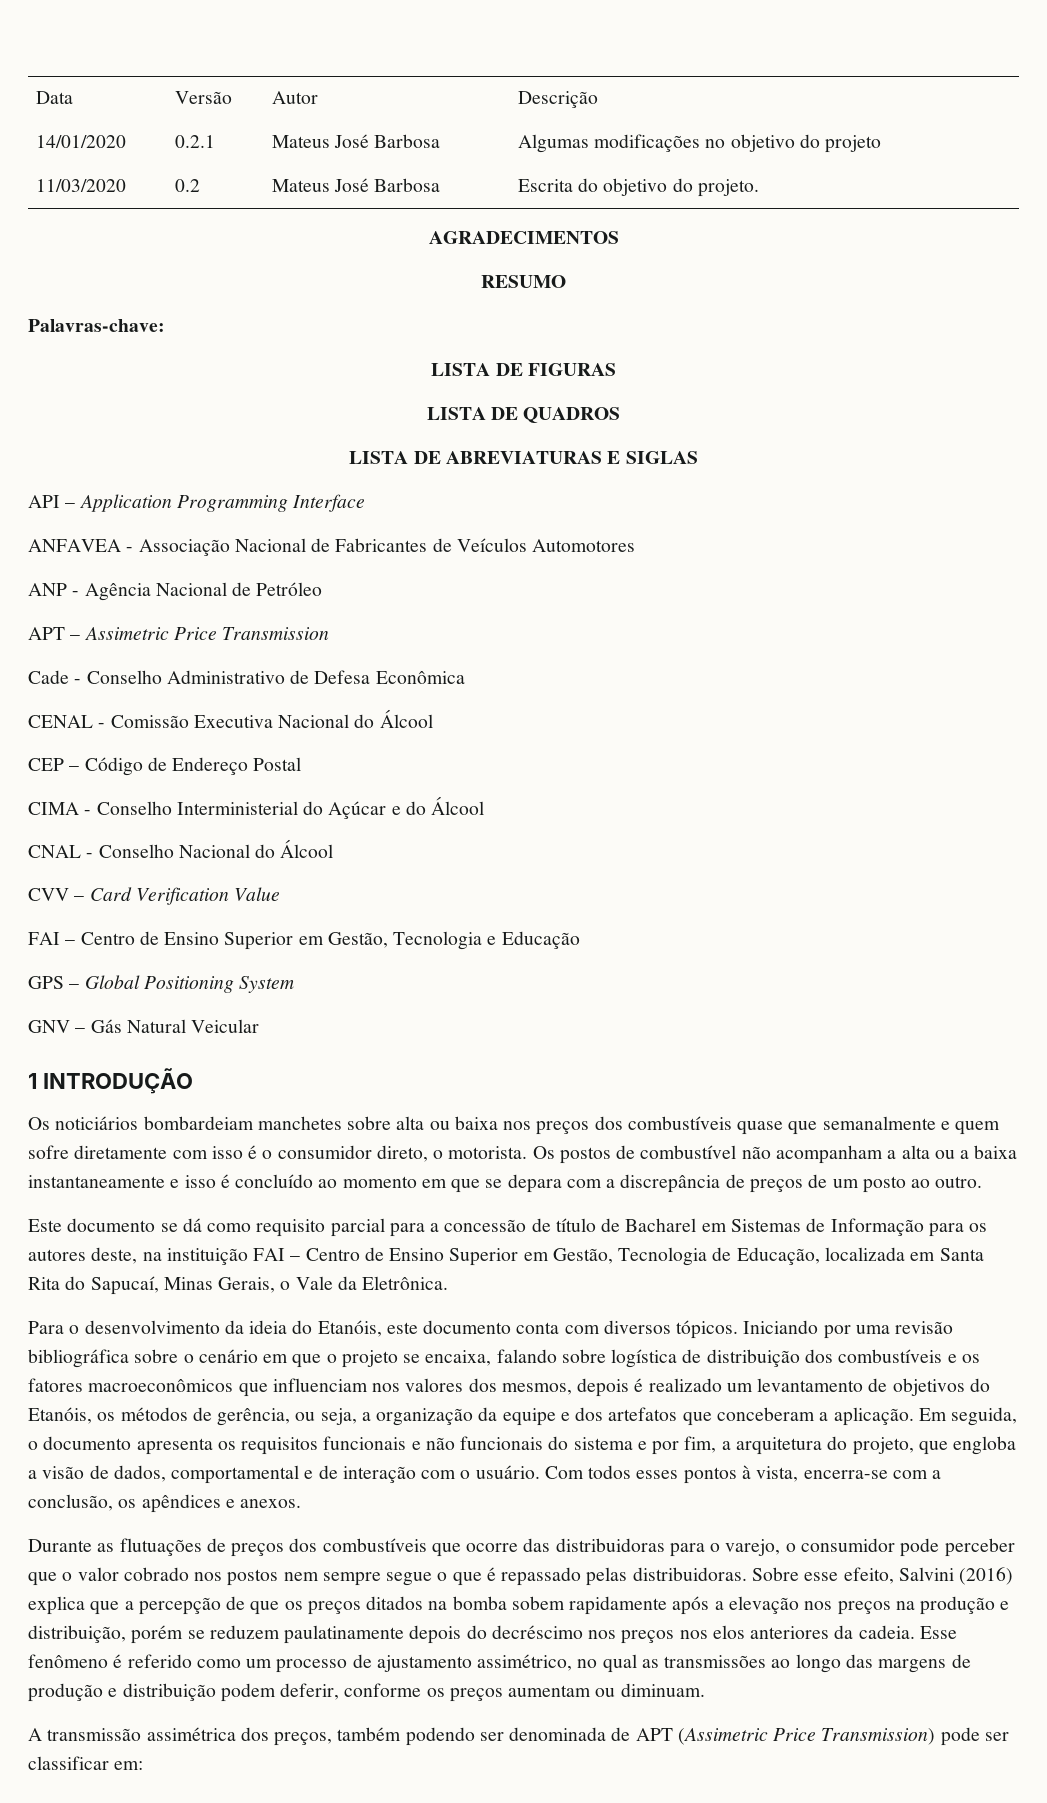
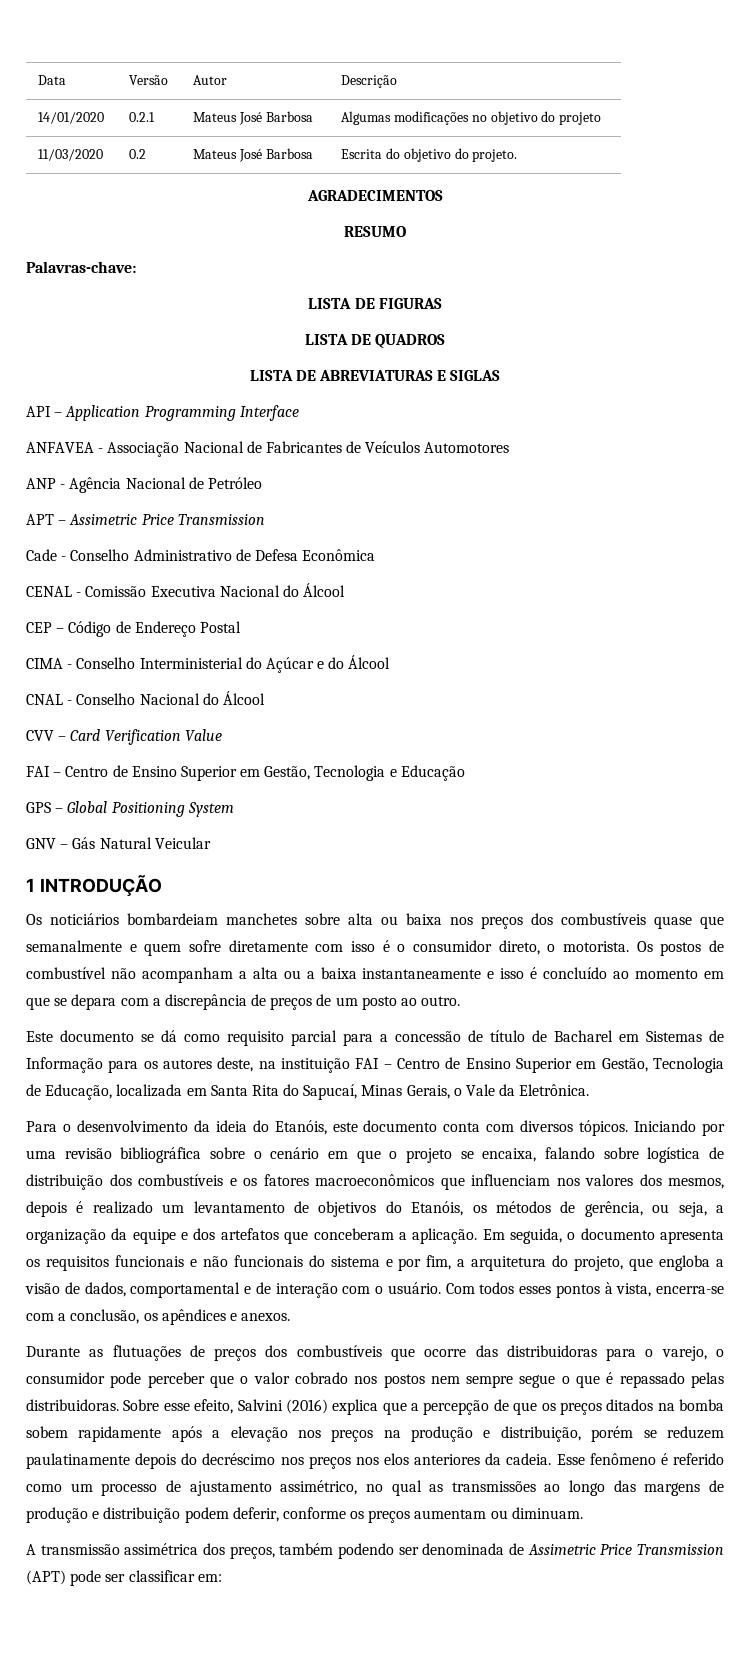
[635,1728,936,1745] APT (Assimetric Price Transmission) -> [527,1544,724,1555] [26,1570,66,1585] Assimetric Price Transmission (APT)

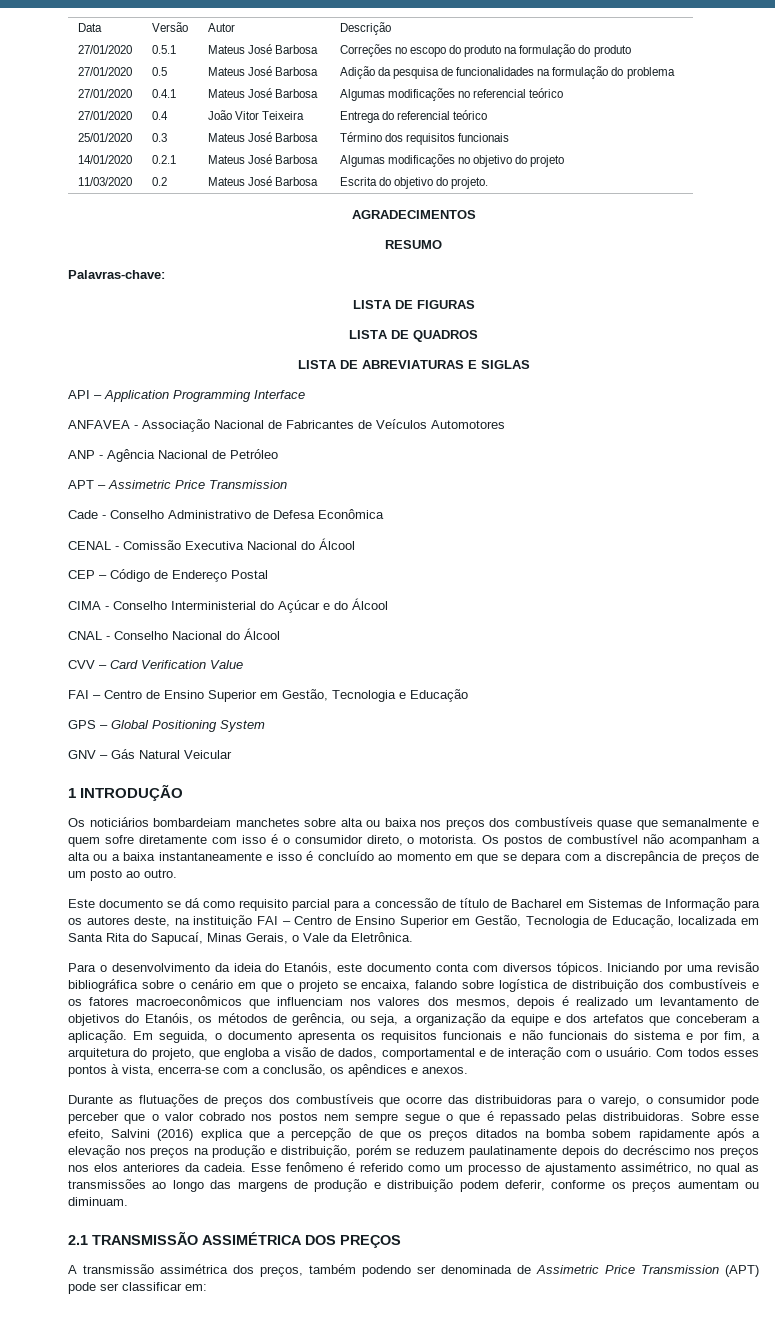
(398, 81) none -> [77,45,132,54] [151,45,176,54] [207,44,318,54] [339,44,631,57] [77,67,132,76] [151,67,167,76] [207,66,318,76] [339,66,675,79] [77,89,132,98] [151,89,176,98] [207,88,318,98] [339,88,564,101] [77,111,132,120] [151,111,168,120] [207,110,304,120] [339,110,488,123] [77,133,132,142] [151,133,167,142] [207,132,318,142] [339,132,510,145] // 27/01/2020 | 0.5.1 | Mateus José Barbosa | Correções no escopo do produto na formulação do produto // 27/01/2020 | 0.5 | Mateus José Barbosa | Adição da pesquisa de funcionalidades na formulação do problema // 27/01/2020 | 0.4.1 | Mateus José Barbosa | Algumas modificações no referencial teórico // 27/01/2020 | 0.4 | João Vitor Teixeira | Entrega do referencial teórico // 25/01/2020 | 0.3 | Mateus José Barbosa | Término dos requisitos funcionais
(583, 1513) none -> [68,1231,401,1248] // 2.1 TRANSMISSÃO ASSIMÉTRICA DOS PREÇOS

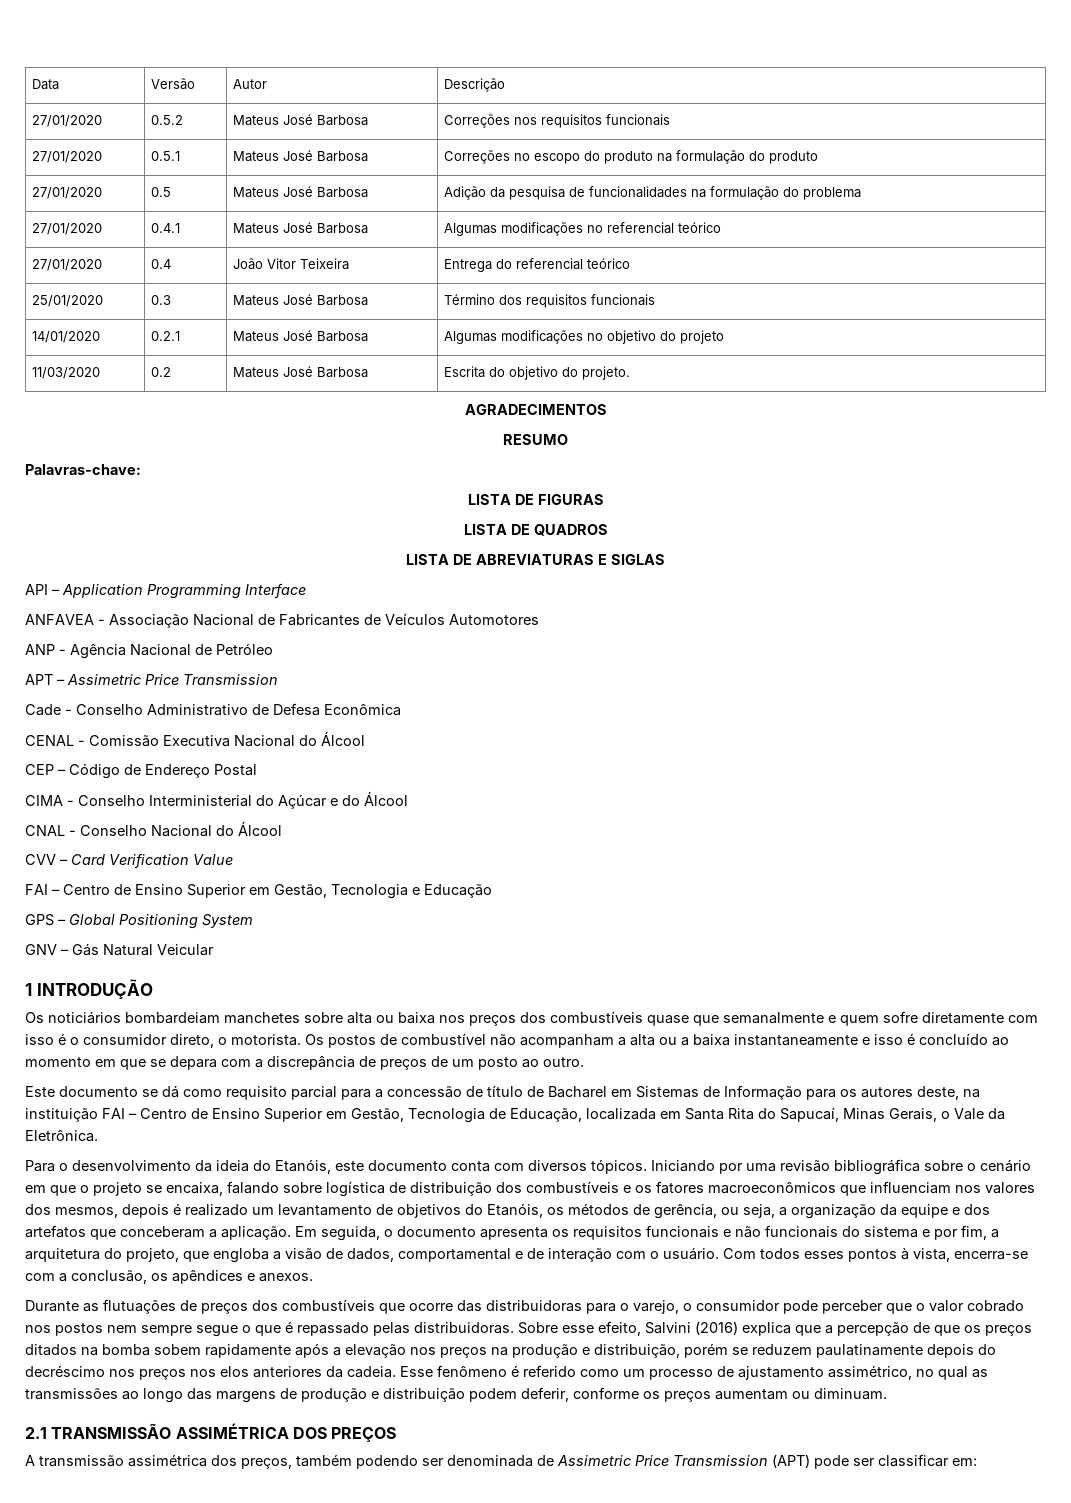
(391, 28) none -> [32,115,103,127] [151,115,184,125] [233,114,369,126] [444,114,671,128] // 27/01/2020 | 0.5.2 | Mateus José Barbosa | Correções nos requisitos funcionais

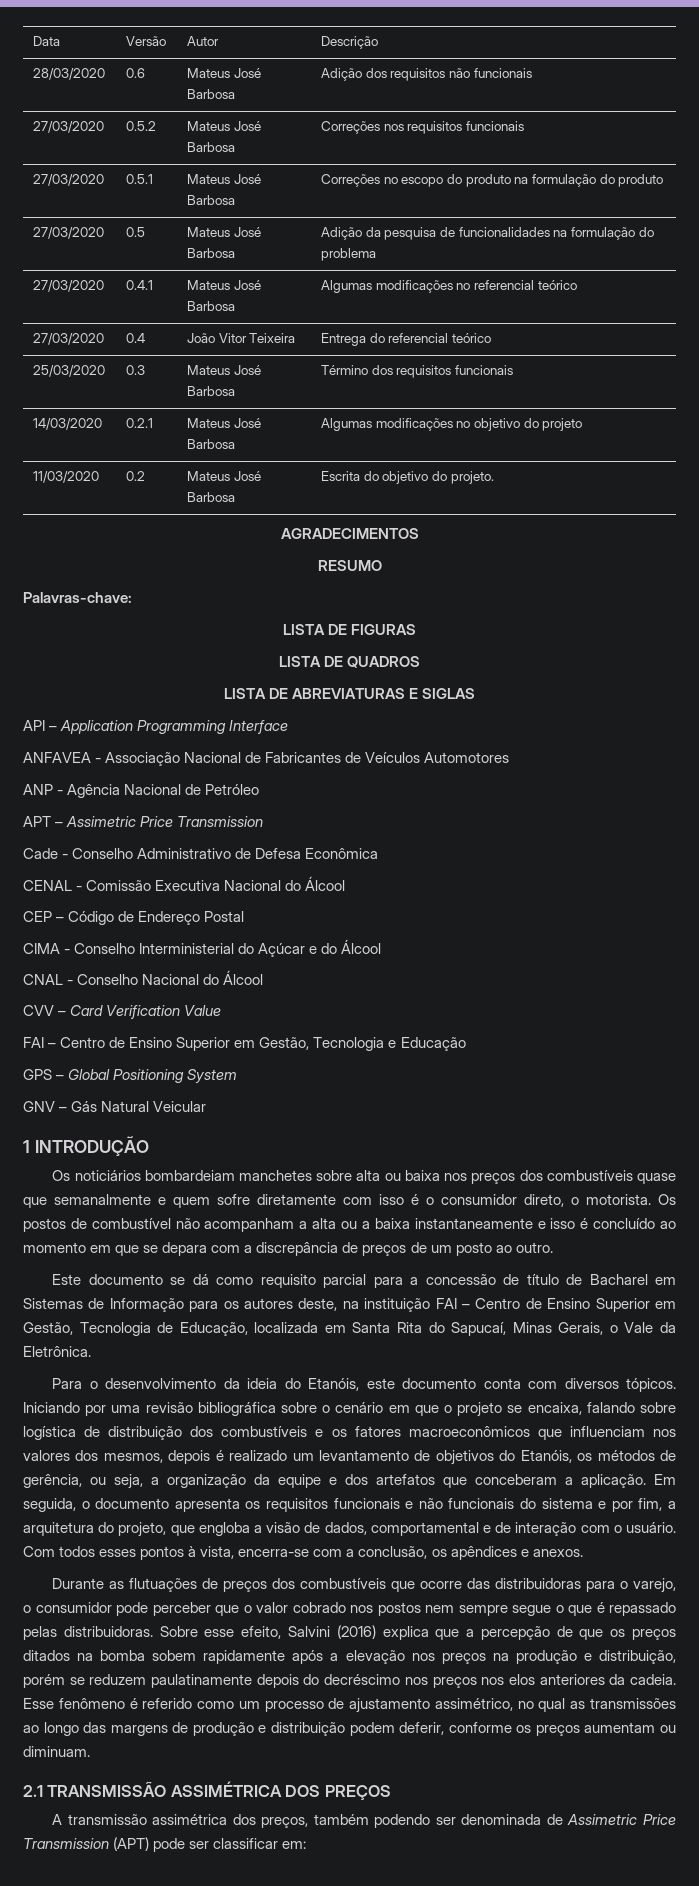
[32,115,103,127] 27/01/2020 -> [33,68,106,80] [126,68,146,78] [187,68,261,78] [187,89,236,99] [321,68,532,81] [33,121,105,133] 28/03/2020 | 0.6 | Mateus José Barbosa | Adição dos requisitos não funcionais // 27/03/2020
[32,151,103,163] 27/01/2020 -> [33,174,105,186] 27/03/2020
[32,187,103,199] 27/01/2020 -> [33,227,105,239] 27/03/2020
[32,223,103,235] 27/01/2020 -> [33,280,105,292] 27/03/2020
[32,259,103,271] 27/01/2020 -> [33,333,105,345] 27/03/2020
[32,295,104,307] 25/01/2020 -> [33,365,106,377] 25/03/2020
[32,331,101,343] 14/01/2020 -> [33,418,103,430] 14/03/2020

